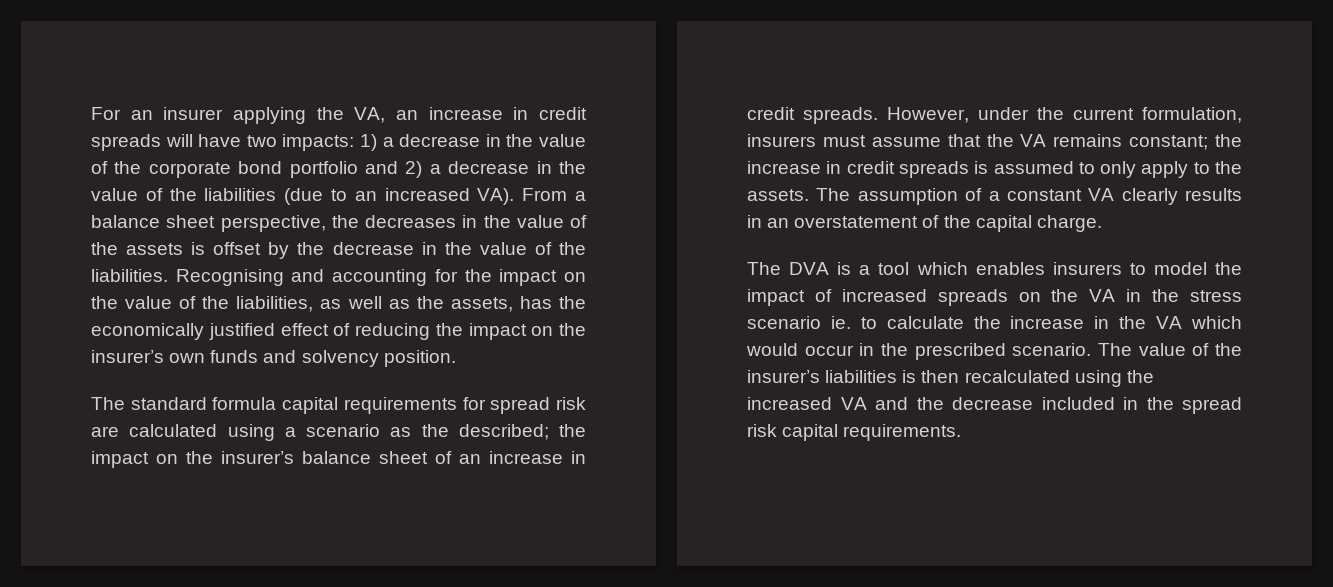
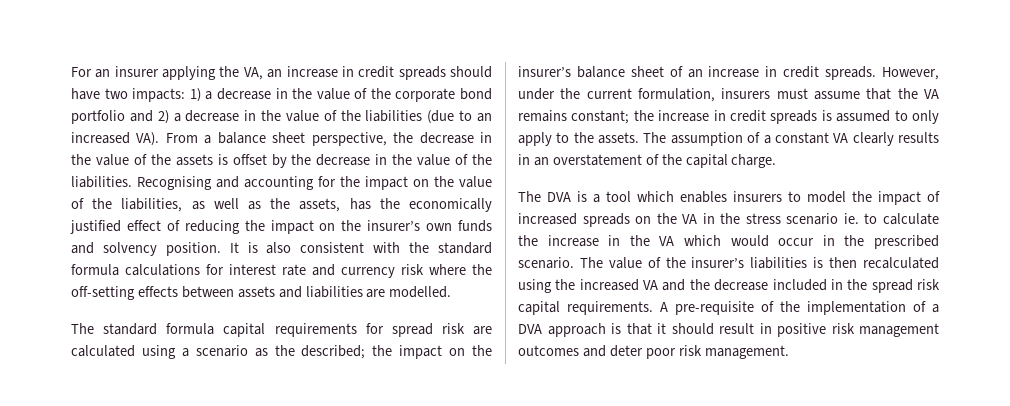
[165,134,193,147] will -> [450,66,493,78] should
[365,215,456,228] decreases -> [419,132,474,144] decrease
(456, 358) none -> [229,242,493,254] [71,264,492,278] [71,286,452,300] It is also consistent with the standard formula calculations for interest rate and currency risk where the off-setting effects between assets and liabilities are modelled.
(962, 432) none -> [660,301,939,315] [518,323,939,337] [518,345,789,359] A pre-requisite of the implementation of a DVA approach is that it should result in positive risk management outcomes and deter poor risk management.

